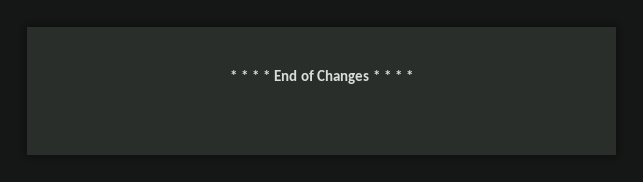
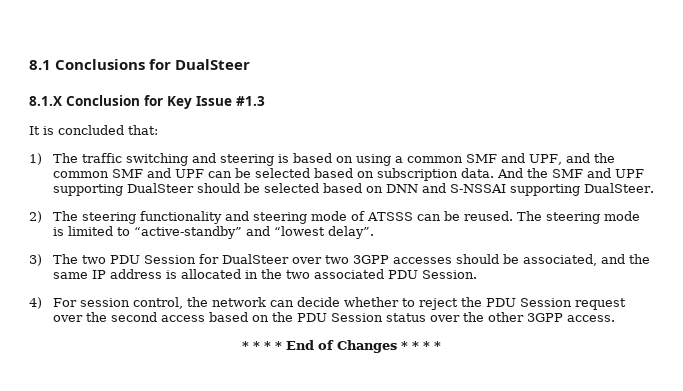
(229, 75) none -> [29,59,251,70] [29,95,265,109] [29,125,158,135] [29,153,615,166] [52,168,644,181] [52,183,654,196] [29,211,640,224] [52,226,374,239] [29,254,650,266] [52,269,477,279] [29,297,626,310] [52,312,615,322] 8.1 Conclusions for DualSteer // 8.1.X Conclusion for Key Issue #1.3 // It is concluded that: // 1) The traffic switching and steering is based on using a common SMF and UPF, and the common SMF and UPF can be selected based on subscription data. And the SMF and UPF supporting DualSteer should be selected based on DNN and S-NSSAI supporting DualSteer. // 2) The steering functionality and steering mode of ATSSS can be reused. The steering mode is limited to “active-standby” and “lowest delay”. // 3) The two PDU Session for DualSteer over two 3GPP accesses should be associated, and the same IP address is allocated in the two associated PDU Session. // 4) For session control, the network can decide whether to reject the PDU Session request over the second access based on the PDU Session status over the other 3GPP access. //

